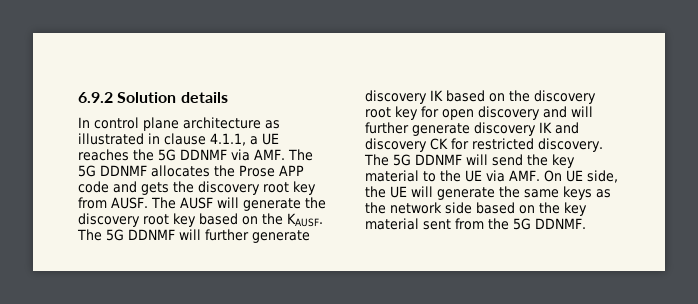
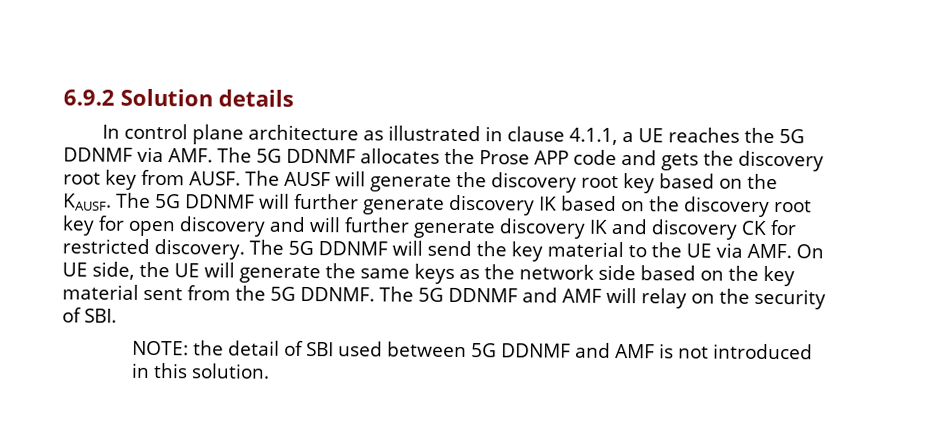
(586, 223) none -> [378,286,826,310] [62,307,117,323] [131,340,813,360] [130,362,270,379] The 5G DDNMF and AMF will relay on the security of SBI. // NOTE: the detail of SBI used between 5G DDNMF and AMF is not introduced in this solution.

